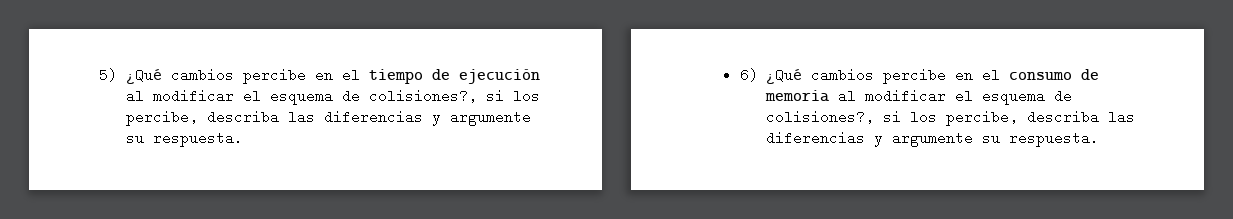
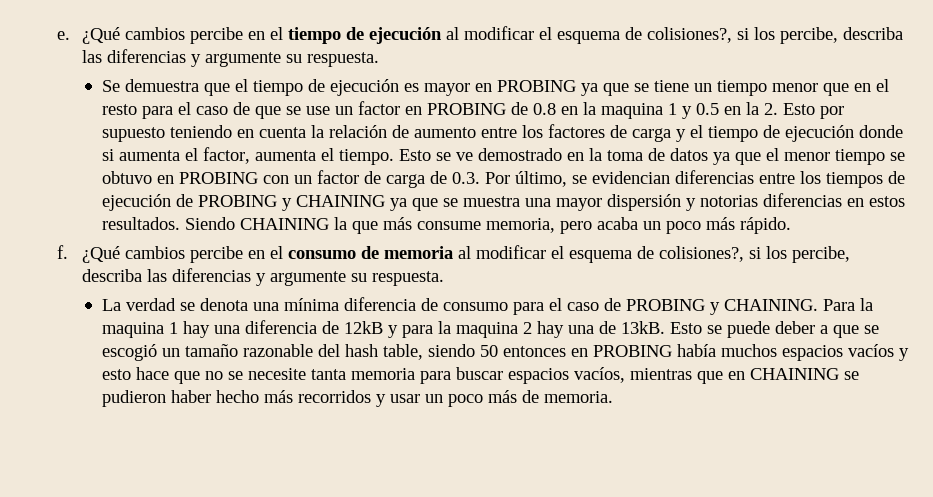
[99,68,117,82] 5) -> [57,31,70,40] e.
[739,68,758,82] 6) -> [101,79,889,96] [101,101,844,119] [101,124,903,142] [101,147,905,165] [101,170,905,188] [101,193,905,211] [101,217,791,234] [57,245,68,259] Se demuestra que el tiempo de ejecución es mayor en PROBING ya que se tiene un tiempo menor que en el resto para el caso de que se use un factor en PROBING de 0.8 en la maquina 1 y 0.5 en la 2. Esto por supuesto teniendo en cuenta la relación de aumento entre los factores de carga y el tiempo de ejecución donde si aumenta el factor, aumenta el tiempo. Esto se ve demostrado en la toma de datos ya que el menor tiempo se obtuvo en PROBING con un factor de carga de 0.3. Por último, se evidencian diferencias entre los tiempos de ejecución de PROBING y CHAINING ya que se muestra una mayor dispersión y notorias diferencias en estos resultados. Siendo CHAINING la que más consume memoria, pero acaba un poco más rápido. // f.
(1100, 139) none -> [101,297,873,315] [101,320,879,338] [101,344,909,361] [101,367,859,384] [101,390,613,407] // La verdad se denota una mínima diferencia de consumo para el caso de PROBING y CHAINING. Para la maquina 1 hay una diferencia de 12kB y para la maquina 2 hay una de 13kB. Esto se puede deber a que se escogió un tamaño razonable del hash table, siendo 50 entonces en PROBING había muchos espacios vacíos y esto hace que no se necesite tanta memoria para buscar espacios vacíos, mientras que en CHAINING se pudieron haber hecho más recorridos y usar un poco más de memoria.

